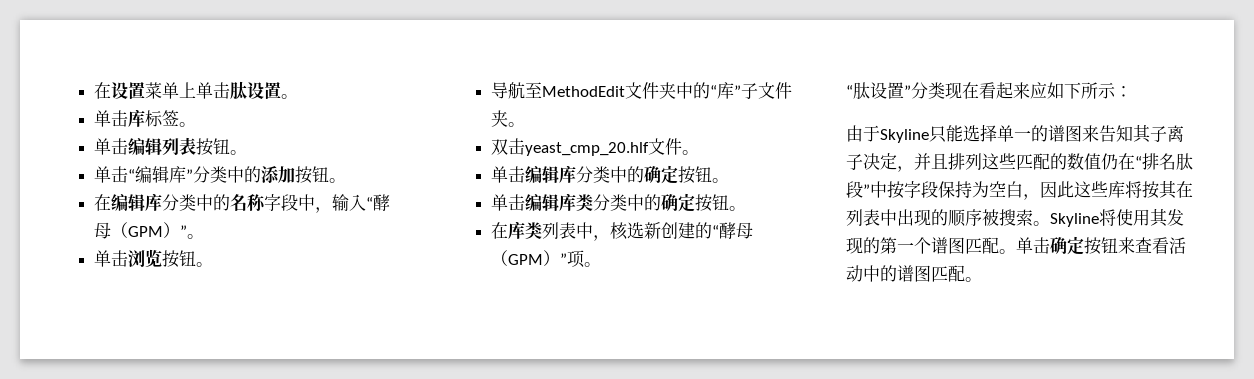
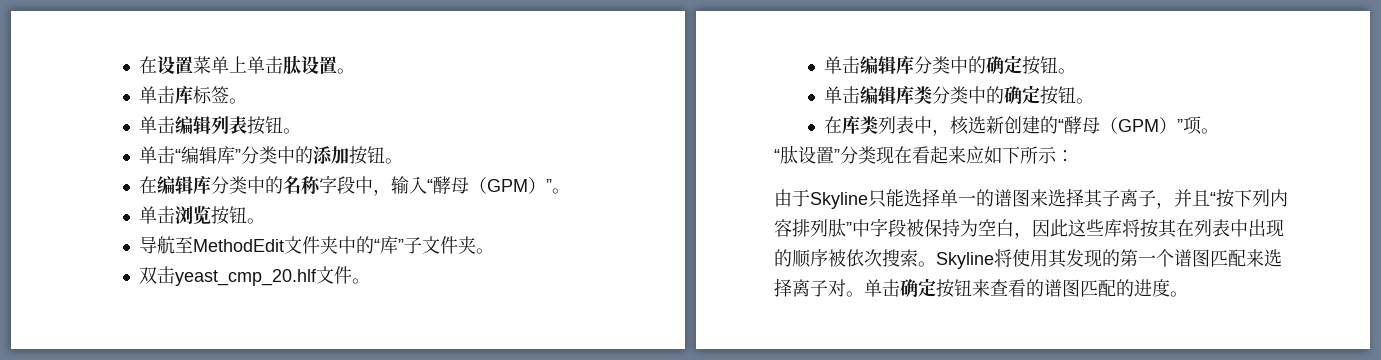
[1099,125,1133,142] 告知 -> [1048,188,1084,207] 选择
[863,153,1193,172] [846,181,938,199] 决定，并且排列这些匹配的数值仍在“排名肽段”中按字段 -> [1156,189,1288,209] [774,218,924,237] ，并且“按下列内容排列肽”中字段被
(999, 217) none -> [846,249,882,267] 依次
(999, 245) none -> [1246,249,1282,267] [774,278,846,297] 来选择离子对
[1169,237,1186,254] [846,265,880,282] 活动中 -> (1026, 288) none
(965, 273) none -> [1116,279,1170,297] 的进度

